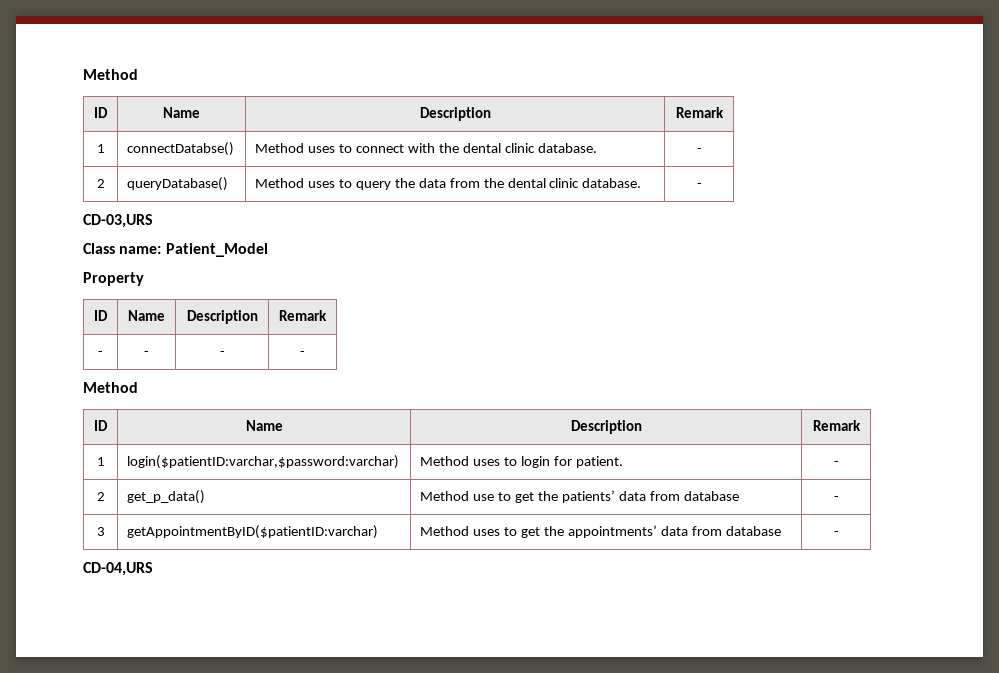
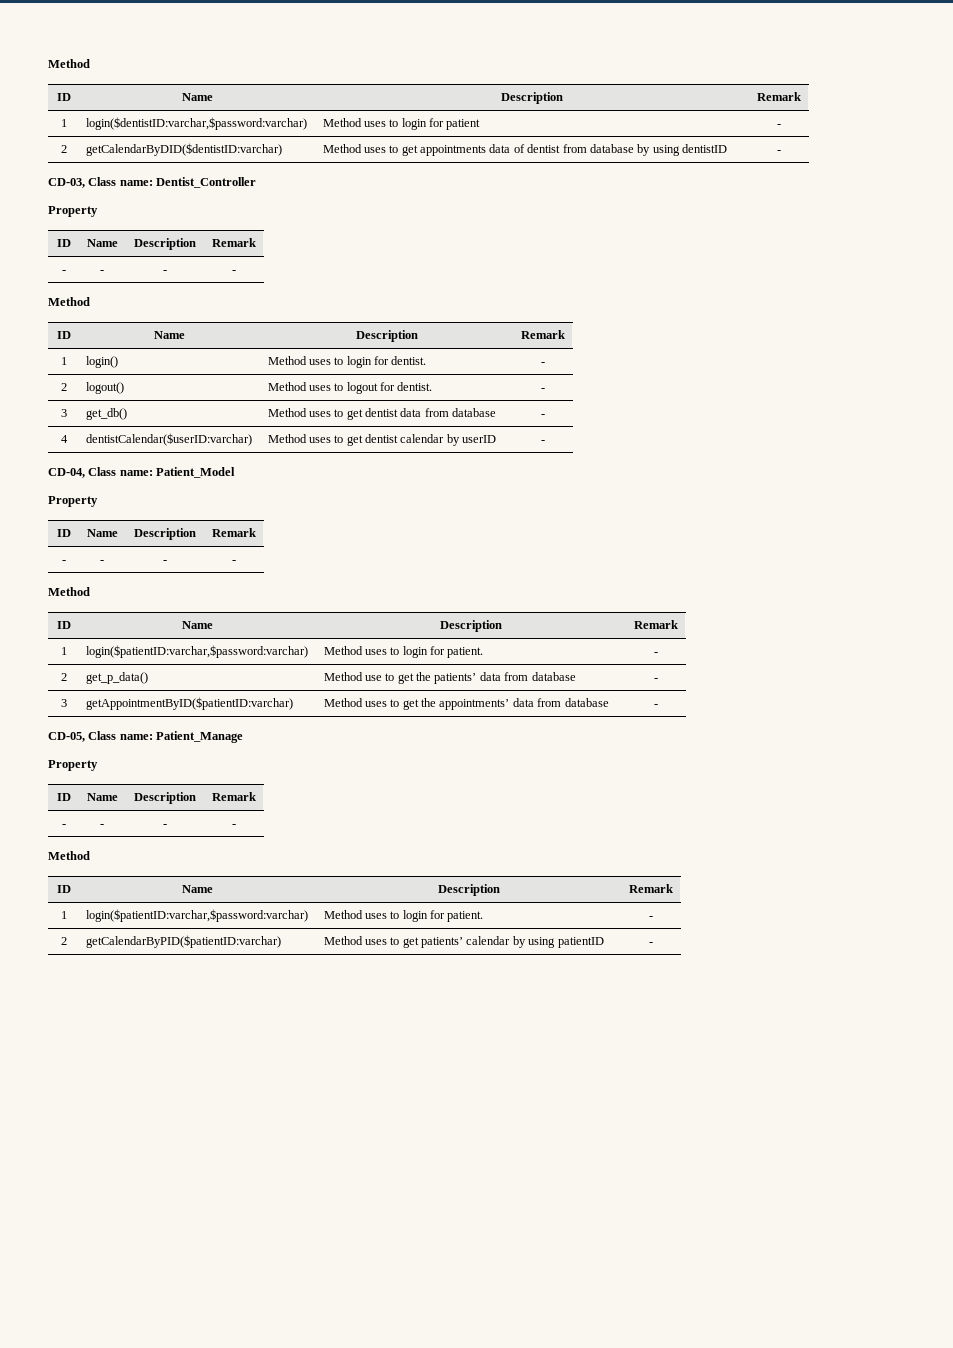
[83,69,138,80] [94,107,108,118] [163,107,200,118] [419,107,491,121] [675,107,724,118] [96,144,105,153] [127,142,235,156] [255,143,597,153] [696,148,702,153] [96,179,105,188] [127,177,229,191] [255,178,642,190] [696,183,702,188] [83,214,153,228] Method // ID | Name | Description | Remark // 1 | connectDatabse() | Method uses to connect with the dental clinic database. | - // 2 | queryDatabase() | Method uses to query the data from the dental clinic database. | - // CD-03,URS // -> [48,59,90,68] [56,93,71,101] [181,93,213,101] [501,92,563,104] [756,92,801,101] [60,119,67,127] [85,117,307,130] [322,118,481,130] [776,124,781,127] [60,145,67,153] [85,143,282,156] [322,144,728,156] [776,150,781,153] [48,177,257,188] [48,206,98,217] [56,239,71,247] [86,239,118,247] [133,238,196,250] [211,238,256,247] [61,270,66,273] [100,270,104,273] [162,270,167,273] [231,270,236,273] [48,297,90,306] [56,331,71,339] [154,331,185,339] [355,330,418,342] [520,330,565,339] [60,357,67,365] [85,356,118,368] [267,356,427,368] [540,362,545,365] [60,383,67,391] [85,382,124,394] [267,382,433,394] [540,388,545,391] [60,409,67,417] [85,408,127,420] [267,408,497,420] [540,414,545,417] [60,435,68,443] [85,433,252,446] [267,434,497,446] [540,440,545,443] [48,468,85,478] Method // ID | Name | Description | Remark // 1 | login($dentistID:varchar,$password:varchar) | Method uses to login for patient | - // 2 | getCalendarByDID($dentistID:varchar) | Method uses to get appointments data of dentist from database by using dentistID | - // CD-03, Class name: Dentist_Controller // Property // ID | Name | Description | Remark // - | - | - | - // Method // ID | Name | Description | Remark // 1 | login() | Method uses to login for dentist. | - // 2 | logout() | Method uses to logout for dentist. | - // 3 | get_db() | Method uses to get dentist data from database | - // 4 | dentistCalendar($userID:varchar) | Method uses to get dentist calendar by userID | - // CD-04,
[83,562,153,576] CD-04,URS -> [48,731,244,743] [48,760,98,771] [56,793,71,801] [86,793,118,801] [133,792,196,804] [211,792,256,801] [61,824,66,827] [100,824,104,827] [162,824,167,827] [231,824,236,827] [48,851,90,860] [56,885,71,893] [182,885,213,893] [437,884,500,896] [628,884,673,893] [60,911,67,919] [85,909,308,922] [323,910,484,922] [648,916,653,919] [60,937,67,945] [85,935,281,948] [323,936,604,948] [648,942,653,945] CD-05, Class name: Patient_Manage // Property // ID | Name | Description | Remark // - | - | - | - // Method // ID | Name | Description | Remark // 1 | login($patientID:varchar,$password:varchar) | Method uses to login for patient. | - // 2 | getCalendarByPID($patientID:varchar) | Method uses to get patients’ calendar by using patientID | -

